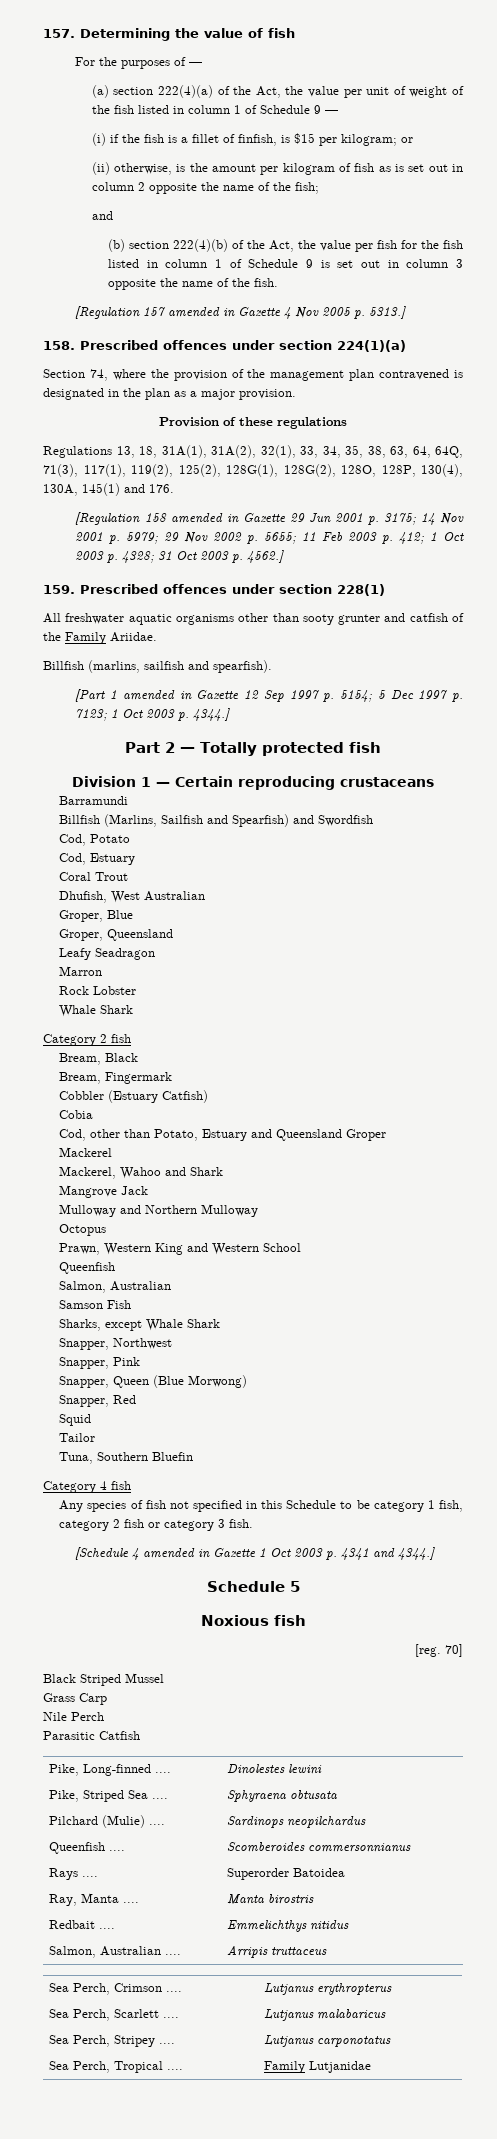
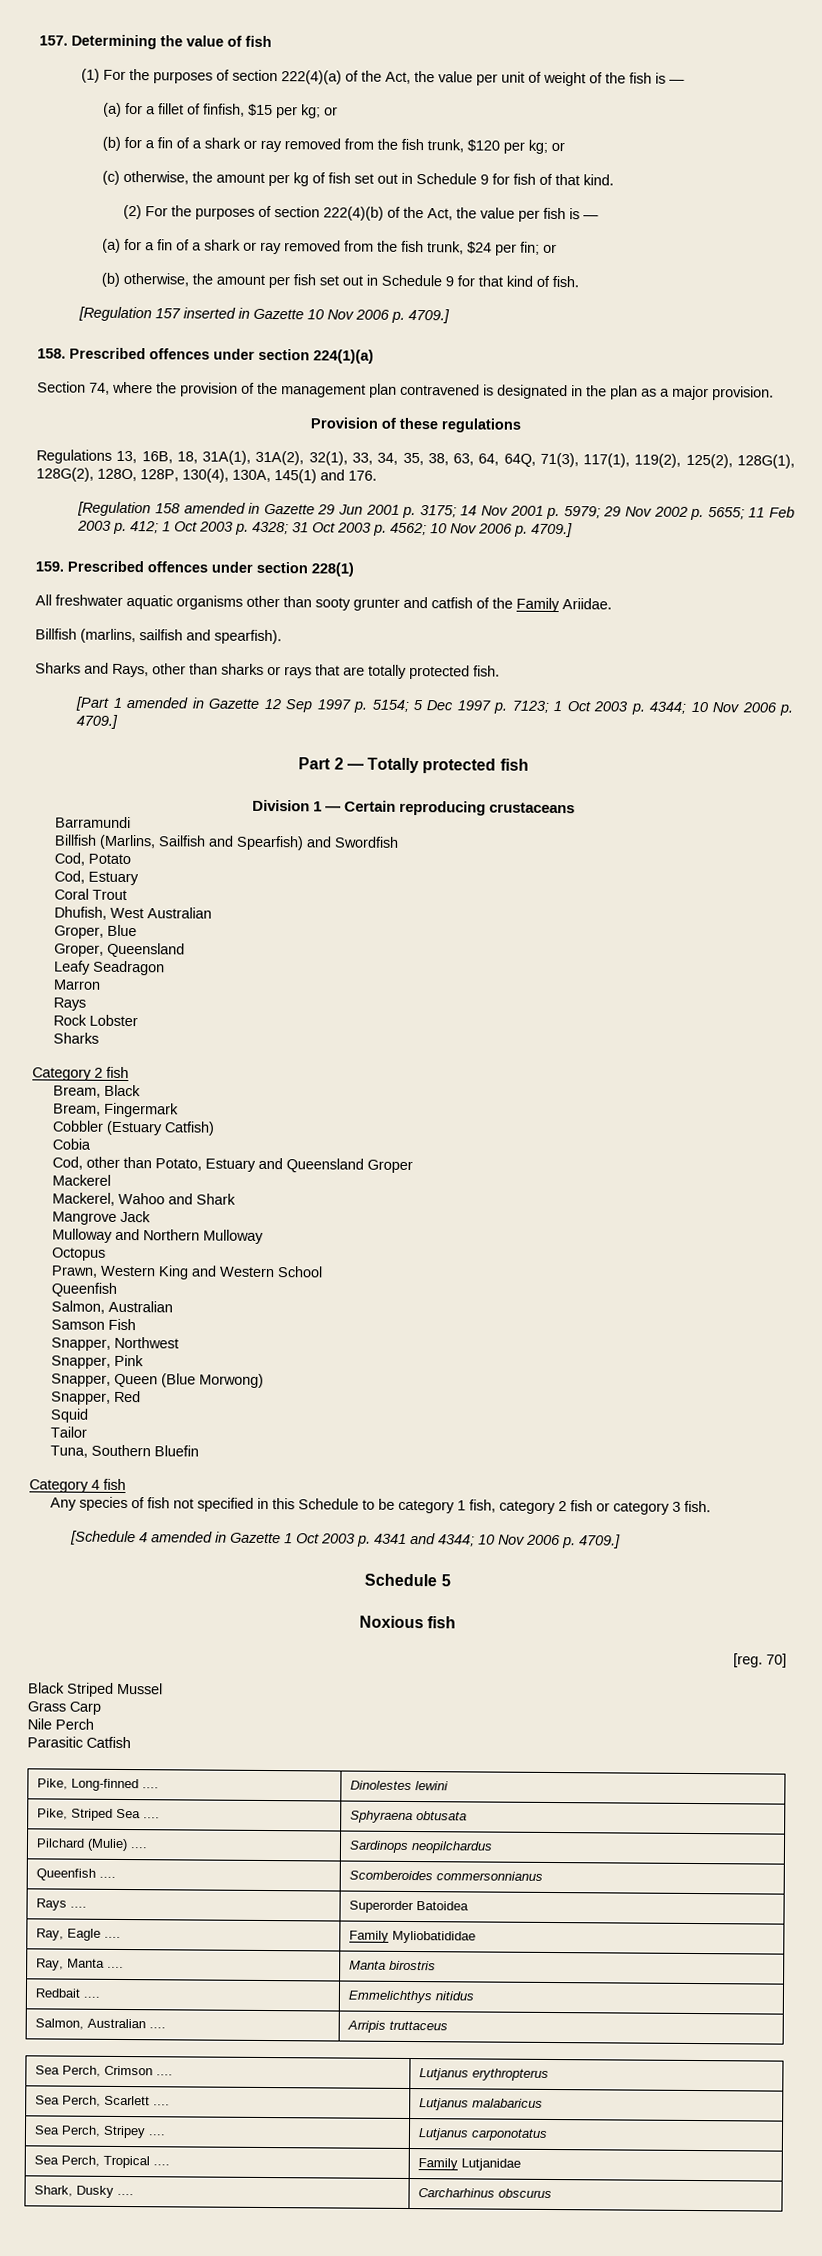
[75,57,203,69] [91,85,109,98] For the purposes of — // (a) -> [81,68,231,84] (1) For the purposes of
[137,105,338,114] [91,133,177,146] listed in column 1 of Schedule 9 — // (i) if the fish is -> [655,72,686,84] [102,102,143,117] is — // (a) for
[280,135,290,143] is -> (245, 110) none
[340,134,413,146] [91,162,464,175] [91,182,319,194] [91,211,113,220] [107,239,125,252] kilogram; or // (ii) otherwise, is the amount per kilogram of fish as is set out in column 2 opposite the name of the fish; // and // (b) -> [300,104,338,119] [101,136,565,154] [101,170,614,187] [122,204,272,220] kg; or // (b) for a fin of a shark or ray removed from the fish trunk, $120 per kg; or // (c) otherwise, the amount per kg of fish set out in Schedule 9 for fish of that kind. // (2) For the purposes of
[400,240,463,249] [107,259,463,268] [107,278,250,290] for the fish listed in column 1 of Schedule 9 is set out in column 3 opposite the name of the -> [568,208,599,220] [101,238,557,256] [100,272,550,289] is — // (a) for a fin of a shark or ray removed from the fish trunk, $24 per fin; or // (b) otherwise, the amount per fish set out in Schedule 9 for that kind of
[168,306,407,319] amended in Gazette 4 Nov 2005 p. 5313.] -> [183,307,451,324] inserted in Gazette 10 Nov 2006 p. 4709.]
(135, 452) none -> [141,451,173,464] 16B,
[247,550,285,563] 4562.] -> [390,522,574,538] 4562; 10 Nov 2006 p. 4709.]
(272, 666) none -> [35,662,500,680] // Sharks and Rays, other than sharks or rays that are totally protected fish.
[193,708,231,721] 4344.] -> [649,701,794,716] [76,714,119,729] 4344; 10 Nov 2006 p. 4709.]
(103, 971) none -> [53,997,87,1011] // Rays
[59,1005,134,1017] Whale Shark -> [53,1032,100,1044] Sharks
[59,1319,221,1331] // Sharks, except Whale Shark -> (137, 1324) none
[398,1547,436,1560] 4344.] -> [438,1534,622,1549] 4344; 10 Nov 2006 p. 4709.]
(345, 1872) none -> [35,1928,121,1941] [348,1930,476,1944] // Ray, Eagle .... | Family Myliobatididae
(371, 2067) none -> [33,2185,134,2198] [417,2188,552,2199] // Shark, Dusky .... | Carcharhinus obscurus

